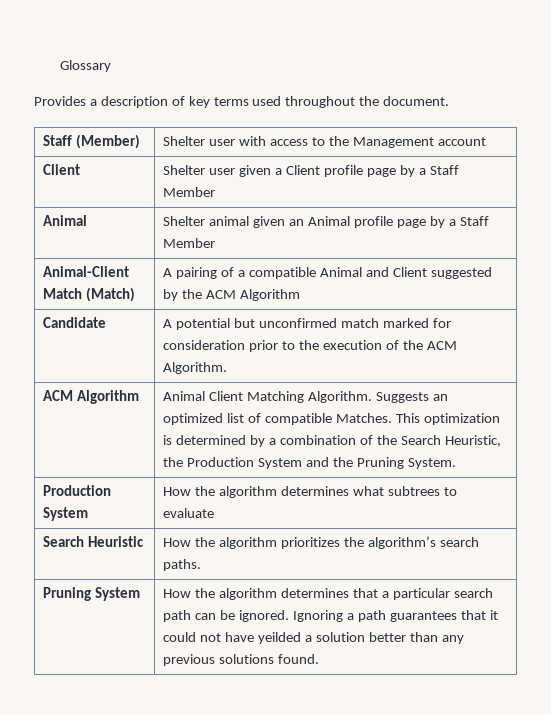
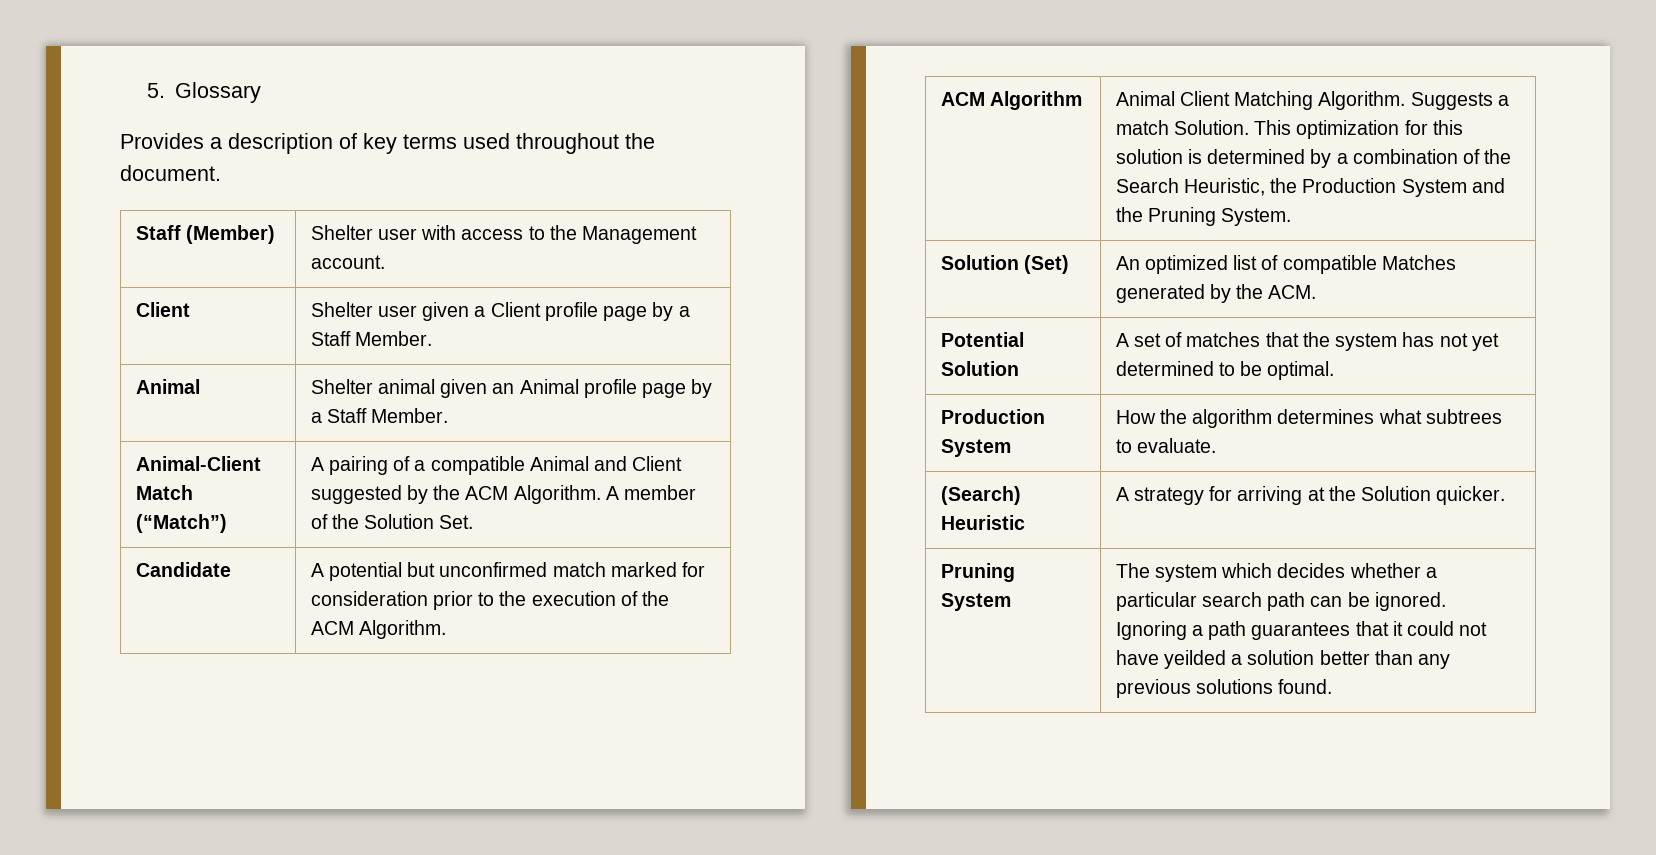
(59, 66) none -> [146,83,165,98] 5.
[437,137,486,146] account -> [310,255,385,269] account.
[163,187,216,197] Member -> [354,331,432,346] Member.
[163,238,216,248] Member -> [371,408,449,423] Member.
[86,287,136,302] (Match) -> [135,514,227,533] (“Match”)
[240,289,301,301] Algorithm -> [513,485,697,504] [310,514,474,529] Algorithm. A member of the Solution Set.
[432,394,448,401] [163,413,500,425] an optimized list of compatible Matches. This optimization -> [1497,95,1509,106] [1115,120,1463,139] [1115,149,1183,164] a match Solution. This optimization for this solution
(456, 463) none -> [940,255,1069,274] [1115,255,1456,274] [1115,284,1317,303] [940,332,1024,347] [940,361,1019,376] [1115,332,1500,351] [1115,361,1335,380] // Solution (Set) | An optimized list of compatible Matches generated by the ACM. // Potential Solution | A set of matches that the system has not yet determined to be optimal.
[163,508,215,518] [43,536,85,547] evaluate // Search -> [1136,438,1216,453] [940,486,1021,505] evaluate. // (Search)
[163,536,479,549] [163,559,202,571] [43,587,141,601] [163,588,379,600] How the algorithm prioritizes the algorithm’s search paths. // Pruning System | How the algorithm determines that -> [1115,486,1506,505] [940,563,1015,582] [940,593,1011,611] [1115,563,1421,582] A strategy for arriving at the Solution quicker. // Pruning System | The system which decides whether

